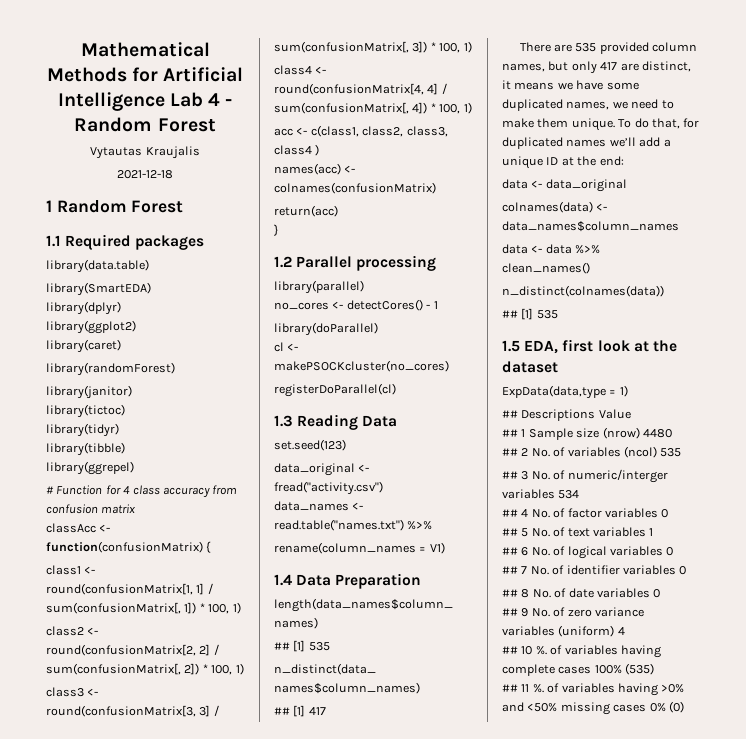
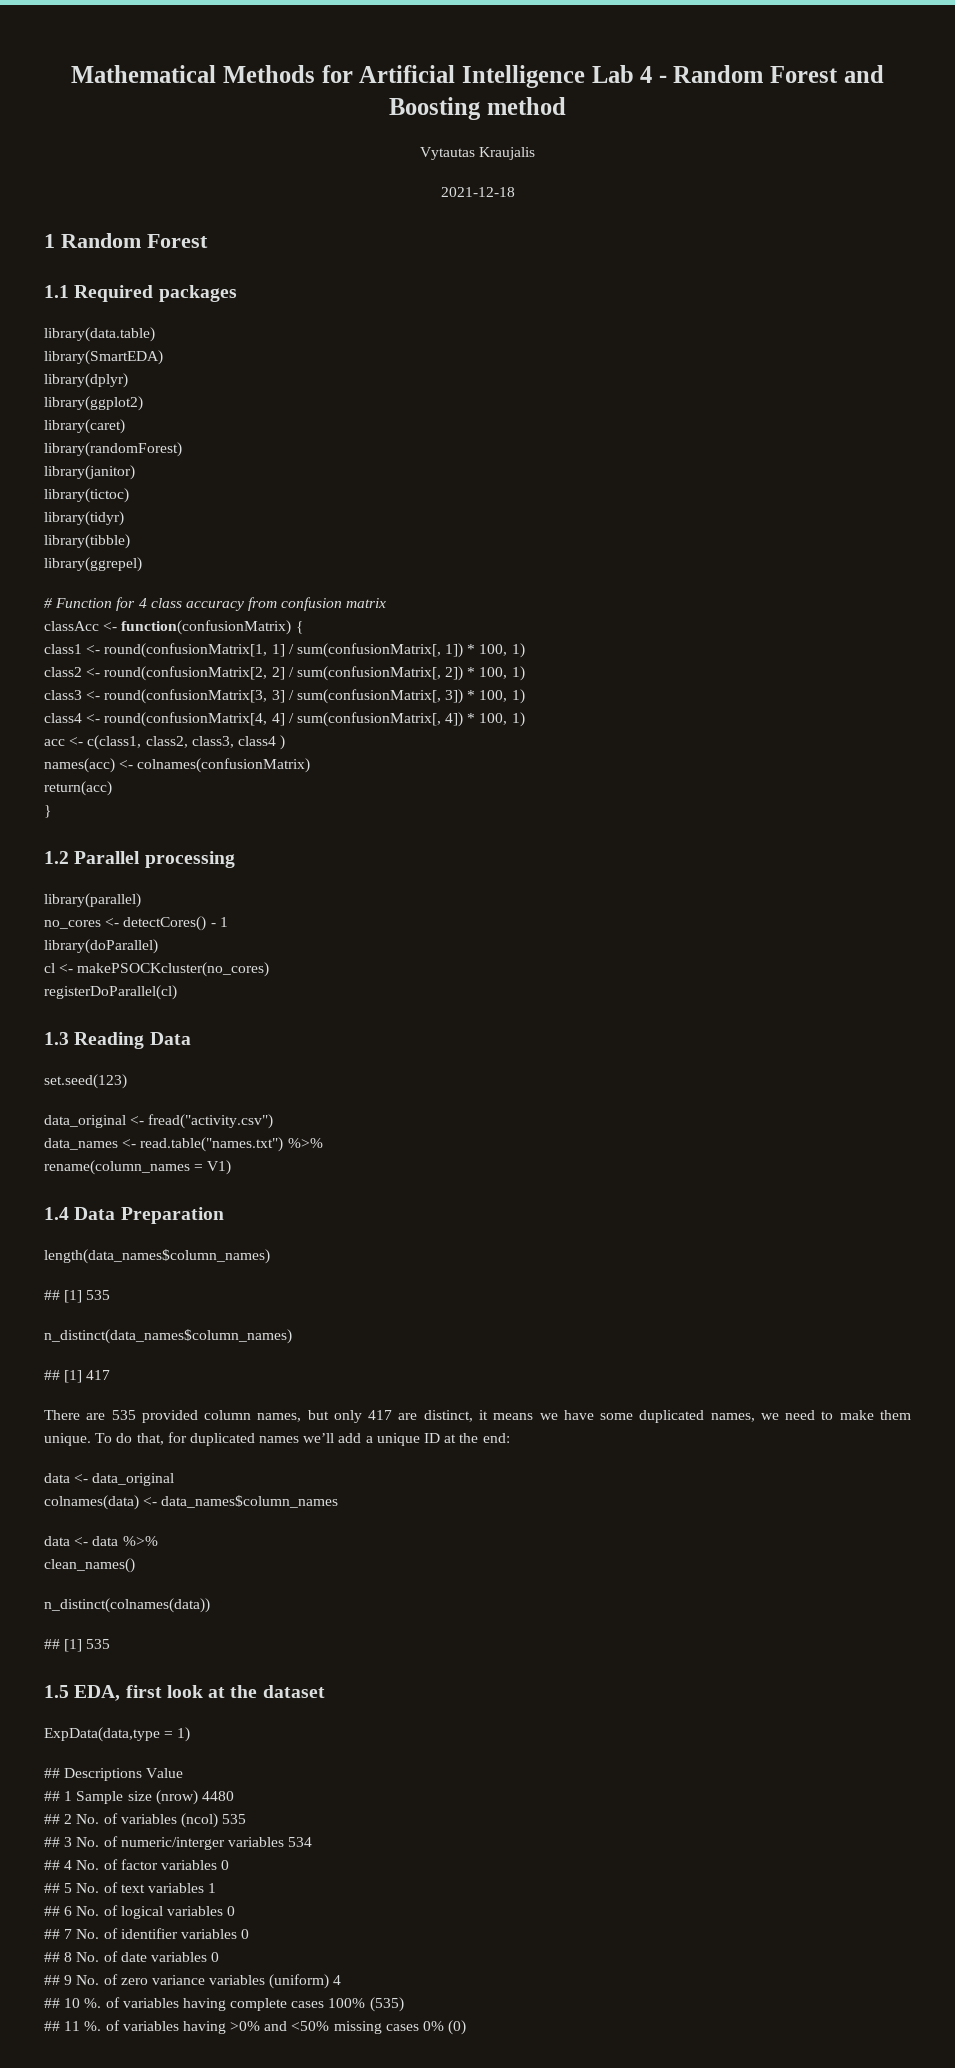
(216, 125) none -> [843,65,884,83] [389,97,566,120] and Boosting method

